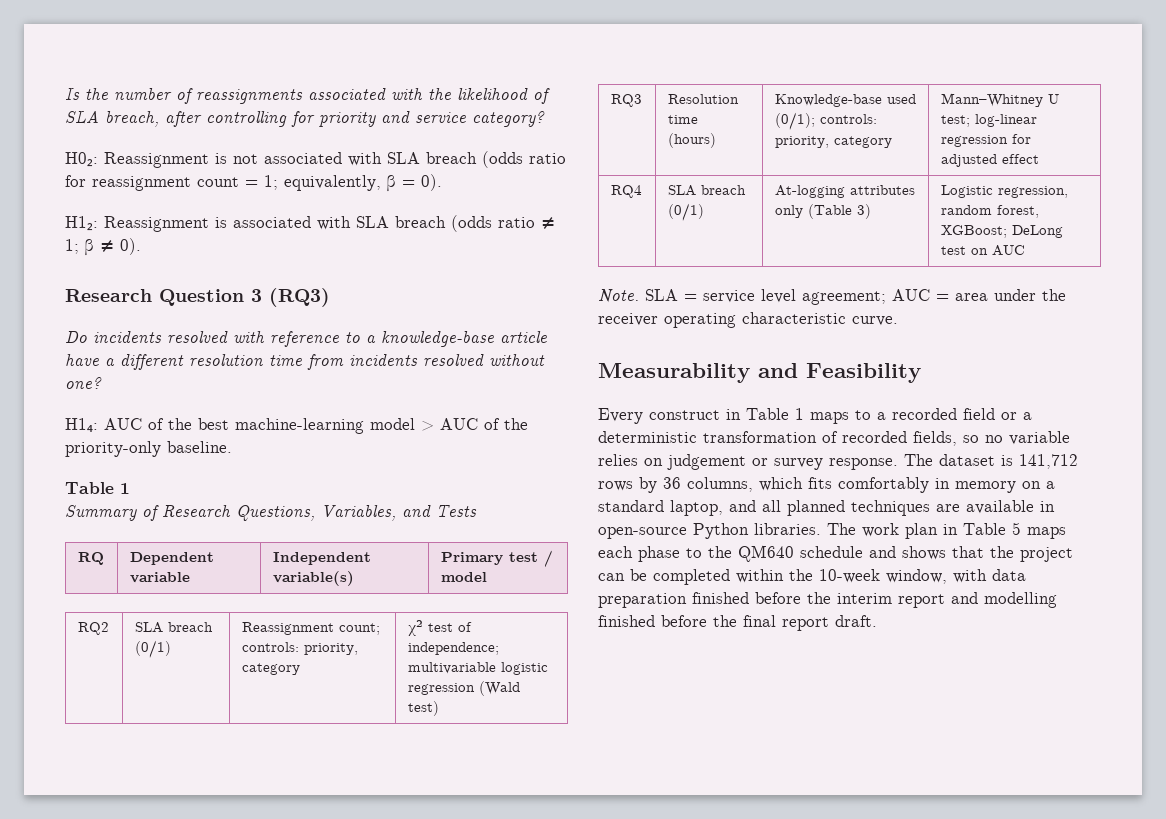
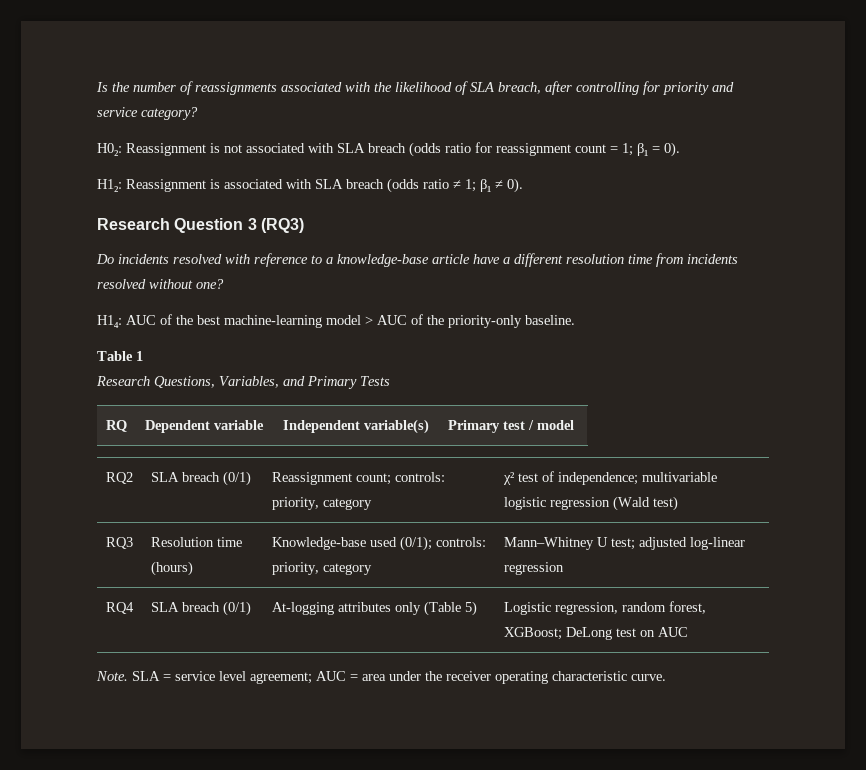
[284,175,396,192] equivalently, β -> [637,143,648,156] β₁
[85,239,94,256] β -> [480,179,491,192] β₁
[65,505,159,521] Summary of -> (143, 356) none
(431, 511) none -> [307,376,357,389] Primary
(970, 121) none -> [638,537,687,550] adjusted
[1011,134,1031,144] [940,154,1039,167] for adjusted effect -> (564, 568) none
[856,204,871,219] 3) -> [464,601,477,616] 5)
[598,363,921,383] [598,408,1032,424] [598,431,1070,446] [598,454,1078,470] [598,477,1055,493] [598,500,1055,516] [598,522,1066,539] [598,545,1073,562] [598,569,1026,585] [598,592,1057,608] [598,615,877,631] // Measurability and Feasibility // Every construct in Table 1 maps to a recorded field or a deterministic transformation of recorded fields, so no variable relies on judgement or survey response. The dataset is 141,712 rows by 36 columns, which fits comfortably in memory on a standard laptop, and all planned techniques are available in open-source Python libraries. The work plan in Table 5 maps each phase to the QM640 schedule and shows that the project can be completed within the 10-week window, with data preparation finished before the interim report and modelling finished before the final report draft. -> (666, 677) none

